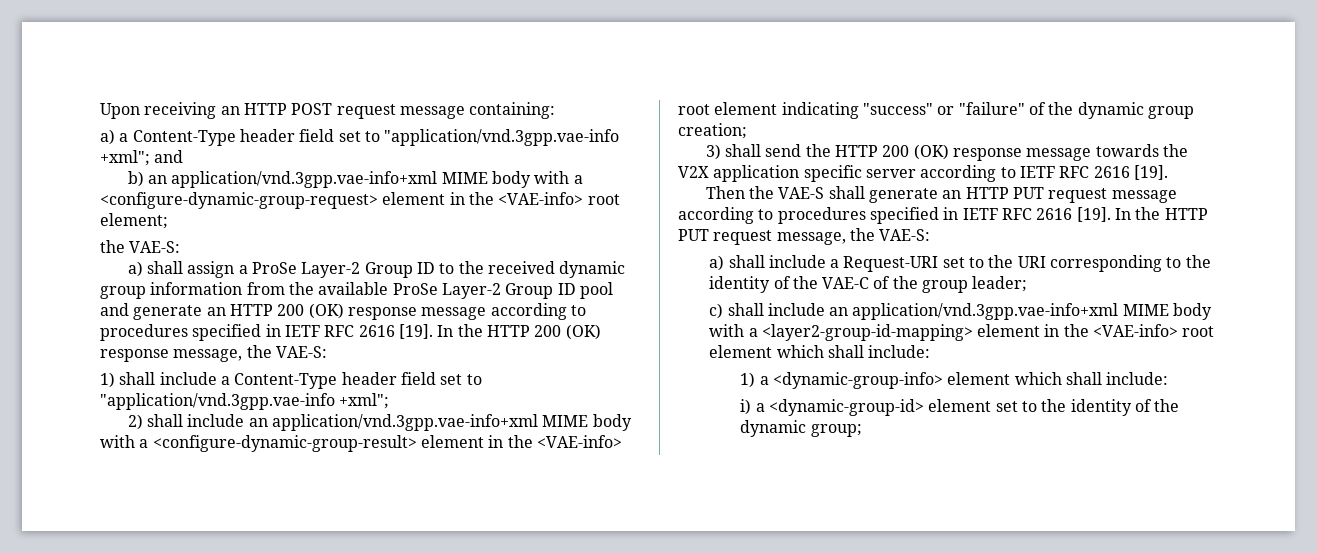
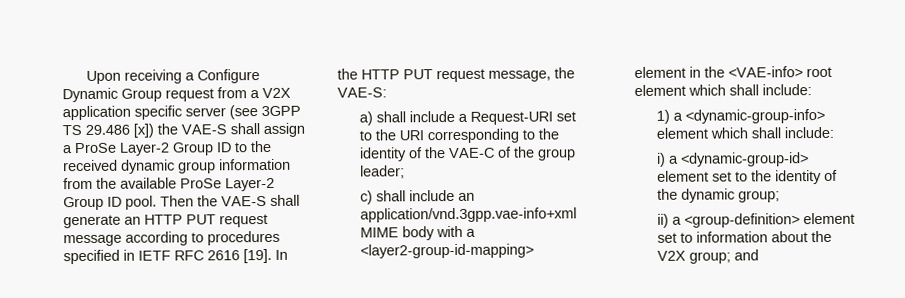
[220,102,556,119] [100,129,620,146] [100,150,184,166] [127,171,583,188] [100,192,620,209] [100,213,168,229] [100,240,181,253] [127,261,143,277] an HTTP POST request message containing: // a) a Content-Type header field set to "application/vnd.3gpp.vae-info +xml"; and // b) an application/vnd.3gpp.vae-info+xml MIME body with a <configure-dynamic-group-request> element in the <VAE-info> root element; // the VAE-S: // a) -> [185,69,261,84] [62,87,291,103] [62,105,301,121] [62,123,227,138] a Configure Dynamic Group request from a V2X application specific server (see 3GPP TS 29.486 [x]) the VAE-S
[579,282,613,299] [100,303,586,320] [100,324,601,341] [100,345,327,362] [100,372,482,389] [100,393,390,410] [127,414,632,431] [100,435,622,452] [678,102,1194,119] [678,123,747,139] [705,144,1188,161] [678,165,1168,182] pool and generate an HTTP 200 (OK) response message according to procedures specified in IETF RFC 2616 [19]. In the HTTP 200 (OK) response message, the VAE-S: // 1) shall include a Content-Type header field set to "application/vnd.3gpp.vae-info +xml"; // 2) shall include an application/vnd.3gpp.vae-info+xml MIME body with a <configure-dynamic-group-result> element in the <VAE-info> root element indicating "success" or "failure" of the dynamic group creation; // 3) shall send the HTTP 200 (OK) response message towards the V2X application specific server according to IETF RFC 2616 [19]. // -> [125,195,157,210] pool.
(862, 430) none -> [656,212,855,228] [656,230,832,243] [656,249,759,264] // ii) a <group-definition> element set to information about the V2X group; and

